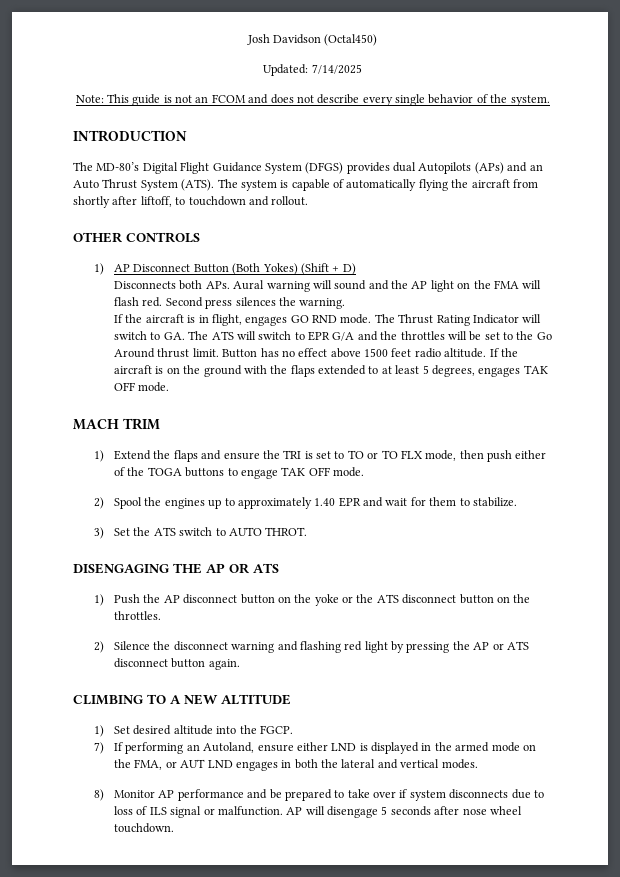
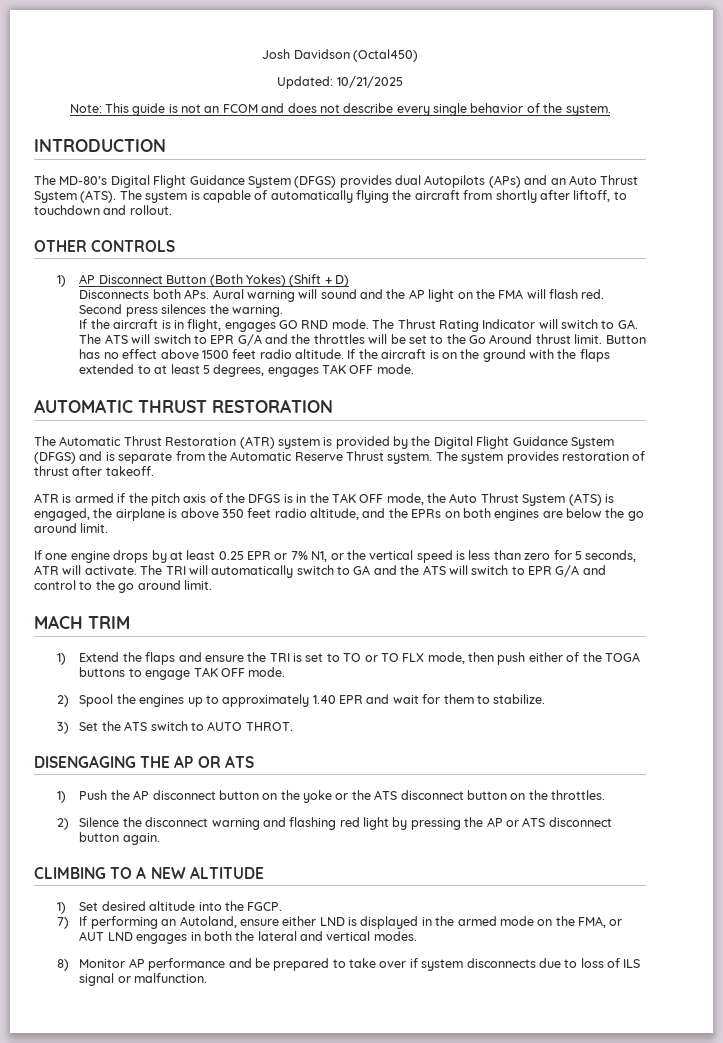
[311,64,362,74] 7/14/2025 -> [336,76,403,88] 10/21/2025
(170, 387) none -> [34,399,333,413] [34,436,614,449] [34,451,646,464] [34,466,154,476] [34,493,614,506] [34,508,644,521] [34,523,109,533] [34,550,637,563] [34,565,606,578] [34,580,212,593] // AUTOMATIC THRUST RESTORATION // The Automatic Thrust Restoration (ATR) system is provided by the Digital Flight Guidance System (DFGS) and is separate from the Automatic Reserve Thrust system. The system provides restoration of thrust after takeoff. // ATR is armed if the pitch axis of the DFGS is in the TAK OFF mode, the Auto Thrust System (ATS) is engaged, the airplane is above 350 feet radio altitude, and the EPRs on both engines are below the go around limit. // If one engine drops by at least 0.25 EPR or 7% N1, or the vertical speed is less than zero for 5 seconds, ATR will activate. The TRI will automatically switch to GA and the ATS will switch to EPR G/A and control to the go around limit.
[286,806,522,818] [114,823,175,833] AP will disengage 5 seconds after nose wheel touchdown. -> (208, 978) none

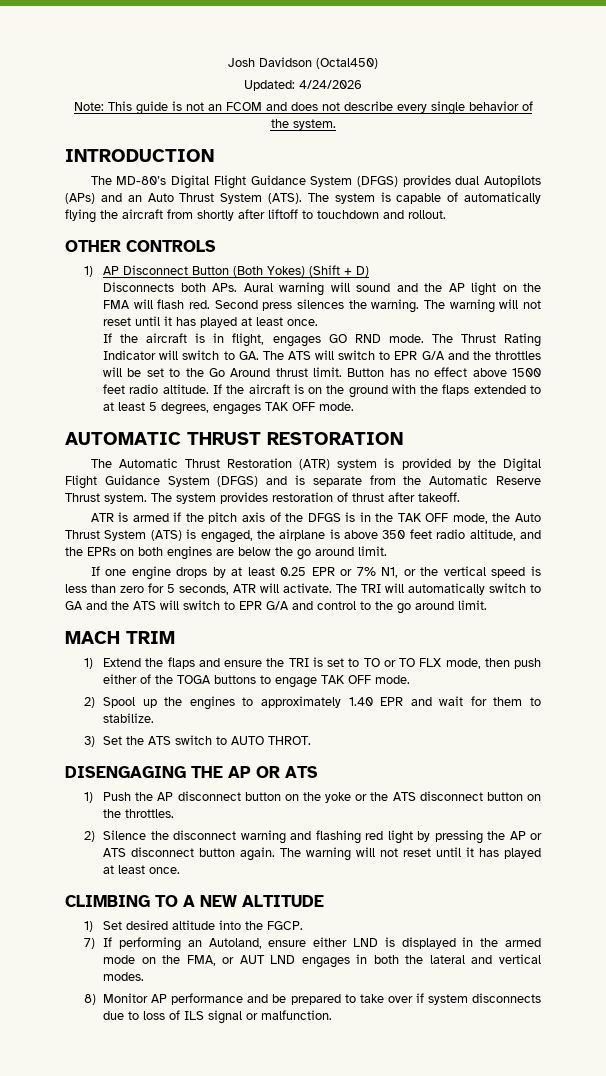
[336,76,403,88] 10/21/2025 -> [299,80,362,89] 4/24/2026
[573,190,611,202] liftoff, -> [268,209,298,219] liftoff
(283, 311) none -> [424,299,542,313] [103,316,319,328] The warning will not reset until it has played at least once.
(114, 700) none -> [142,699,157,708] up
[187,697,203,707] up -> (235, 703) none
(160, 839) none -> [280,847,541,861] [103,865,181,874] The warning will not reset until it has played at least once.

